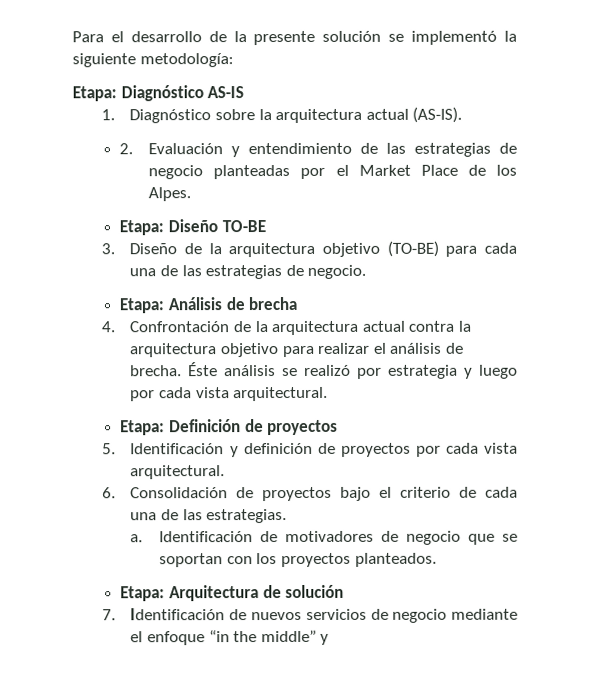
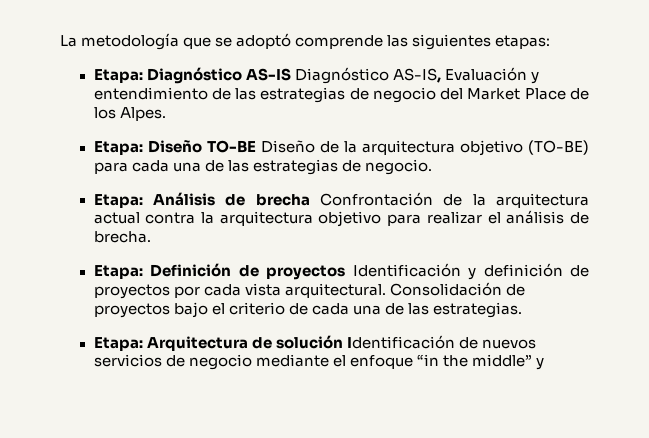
[72,30,517,46] [72,53,234,68] [72,85,245,102] [100,106,463,124] [119,143,134,155] Para el desarrollo de la presente solución se implementó la siguiente metodología: // Etapa: Diagnóstico AS-IS // 1. Diagnóstico sobre la arquitectura actual (AS-IS). // 2. -> [60,33,551,50] [93,67,441,84] La metodología que se adoptó comprende las siguientes etapas: // Etapa: Diagnóstico AS-IS Diagnóstico AS-IS,
[213,164,349,180] planteadas por el -> [440,88,464,100] del
[100,243,115,255] // 3. -> (256, 146) none
[100,321,115,333] // 4. -> (310, 200) none
[188,362,518,379] [130,386,329,402] Éste análisis se realizó por estrategia y luego por cada vista arquitectural. -> (151, 237) none
[101,443,116,455] // 5. -> (346, 272) none
[101,487,116,499] // 6. -> (386, 290) none
[130,530,518,545] [159,552,437,568] // a. Identificación de motivadores de negocio que se soportan con los proyectos planteados. -> (523, 310) none
[101,609,116,621] // 7. -> (343, 342) none

